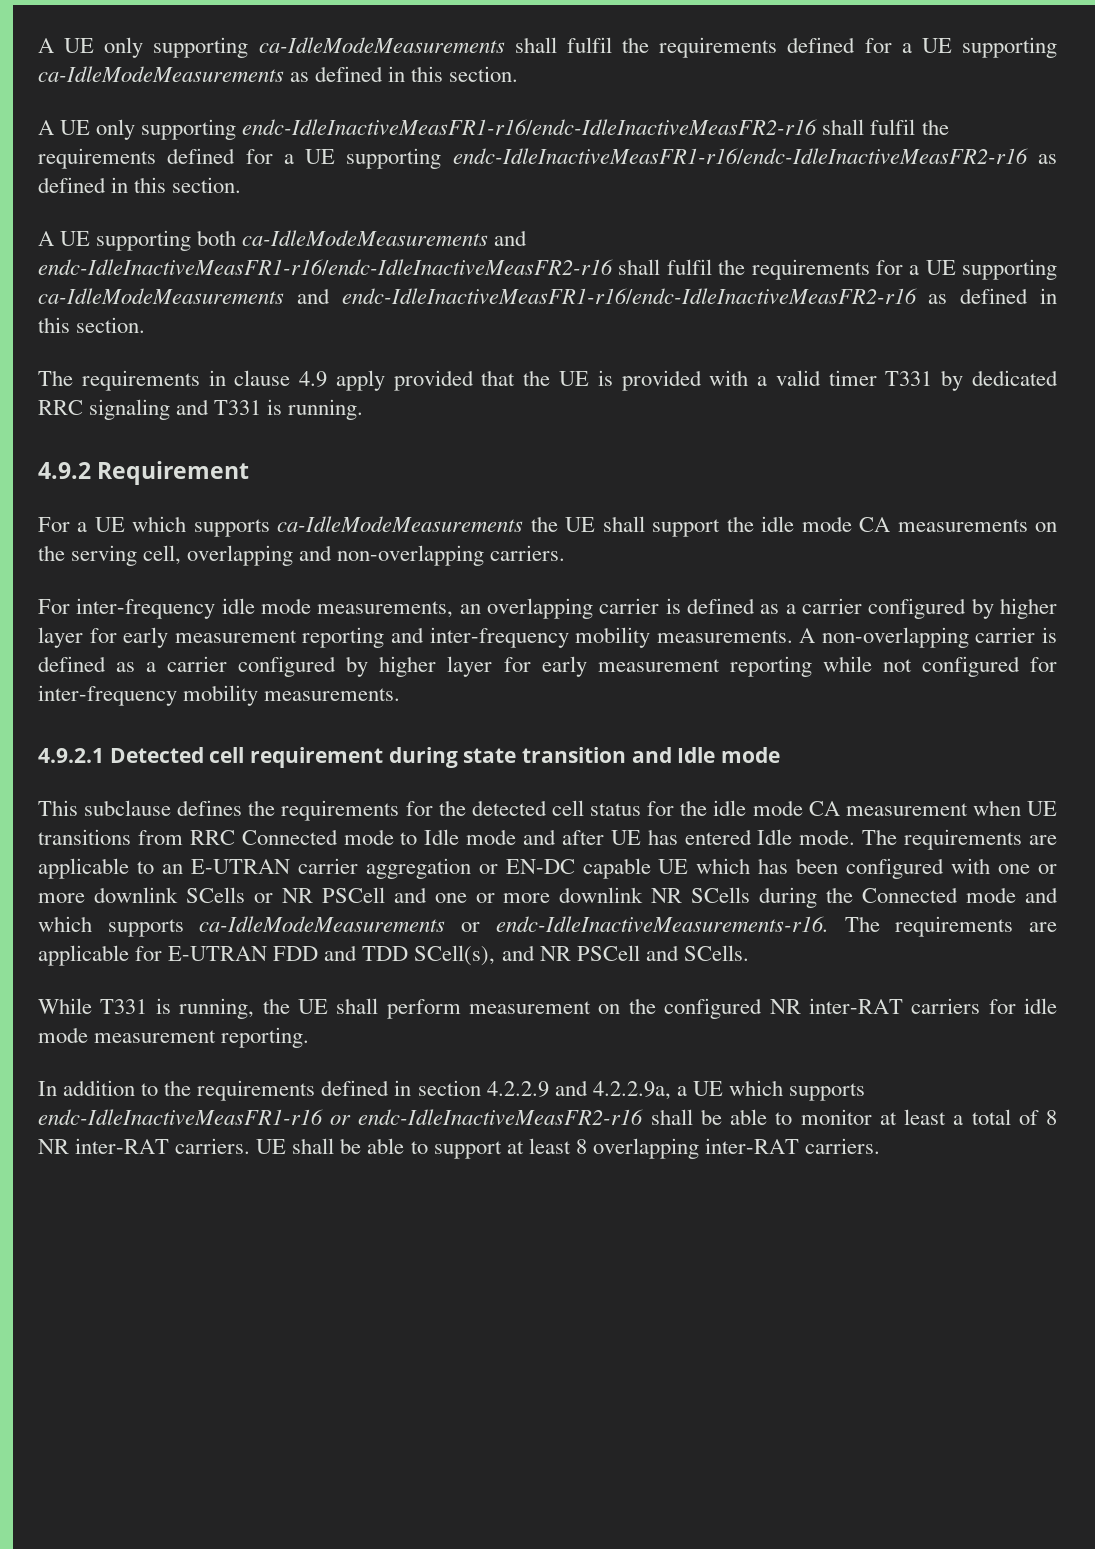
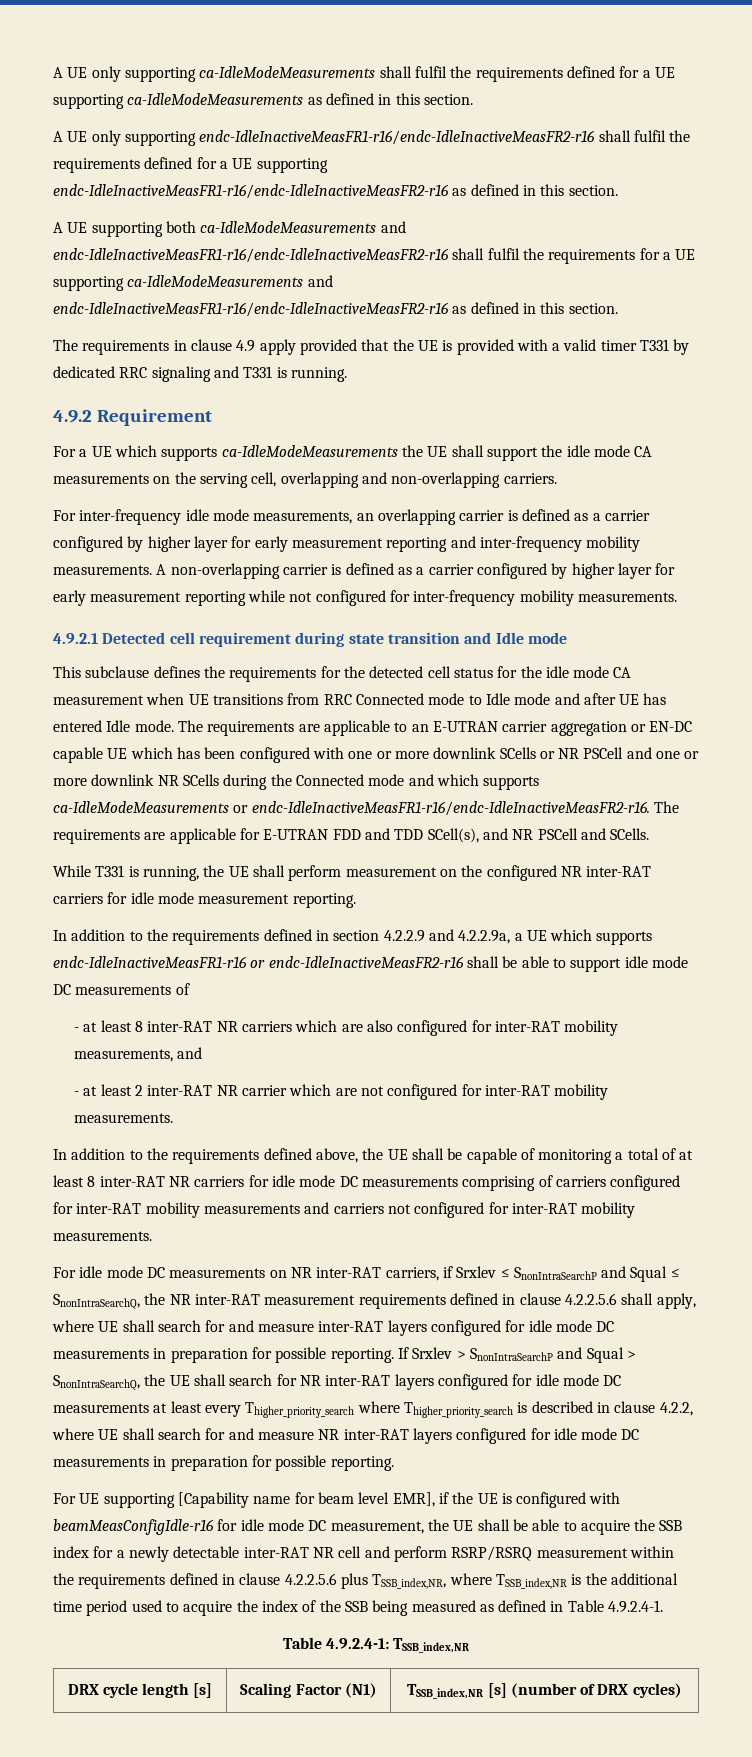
[495,916,829,932] endc-IdleInactiveMeasurements-r16. -> [251,801,650,816] endc-IdleInactiveMeasFR1-r16/endc-IdleInactiveMeasFR2-r16.
[800,1109,1058,1125] [38,1138,251,1154] monitor at least a total of 8 NR inter-RAT carriers. -> [570,956,688,972] [53,983,190,995] [73,1020,619,1036] [73,1047,203,1062] [73,1084,609,1100] [73,1113,173,1123] [53,1148,694,1164] [53,1175,681,1191] [53,1202,636,1218] [53,1231,152,1241] [53,1266,680,1282] [53,1293,696,1310] [52,1320,615,1336] [53,1347,636,1363] [53,1374,622,1391] [53,1401,693,1418] [52,1428,640,1444] [53,1455,394,1471] [53,1492,621,1508] [53,1519,449,1535] support idle mode DC measurements of // - at least 8 inter-RAT NR carriers which are also configured for inter-RAT mobility measurements, and // - at least 2 inter-RAT NR carrier which are not configured for inter-RAT mobility measurements. // In addition to the requirements defined above, the UE shall be capable of monitoring a total of at least 8 inter-RAT NR carriers for idle mode DC measurements comprising of carriers configured for inter-RAT mobility measurements and carriers not configured for inter-RAT mobility measurements. // For idle mode DC measurements on NR inter-RAT carriers, if Srxlev ≤ SnonIntraSearchP and Squal ≤ SnonIntraSearchQ, the NR inter-RAT measurement requirements defined in clause 4.2.2.5.6 shall apply, where UE shall search for and measure inter-RAT layers configured for idle mode DC measurements in preparation for possible reporting. If Srxlev > SnonIntraSearchP and Squal > SnonIntraSearchQ, the UE shall search for NR inter-RAT layers configured for idle mode DC measurements at least every Thigher_priority_search where Thigher_priority_search is described in clause 4.2.2, where UE shall search for and measure NR inter-RAT layers configured for idle mode DC measurements in preparation for possible reporting. // For UE supporting [Capability name for beam level EMR], if the UE is configured with beamMeasConfigIdle-r16 for idle mode DC measurement, the
[433,1138,881,1159] support at least 8 overlapping inter-RAT carriers. -> [580,1519,683,1535] [53,1546,674,1562] [53,1573,678,1589] [53,1600,664,1616] [282,1637,470,1653] [67,1683,213,1698] [240,1683,377,1698] [407,1683,682,1699] acquire the SSB index for a newly detectable inter-RAT NR cell and perform RSRP/RSRQ measurement within the requirements defined in clause 4.2.2.5.6 plus TSSB_index,NR, where TSSB_index,NR is the additional time period used to acquire the index of the SSB being measured as defined in Table 4.9.2.4-1. // Table 4.9.2.4-1: TSSB_index,NR // DRX cycle length [s] | Scaling Factor (N1) | TSSB_index,NR [s] (number of DRX cycles)

